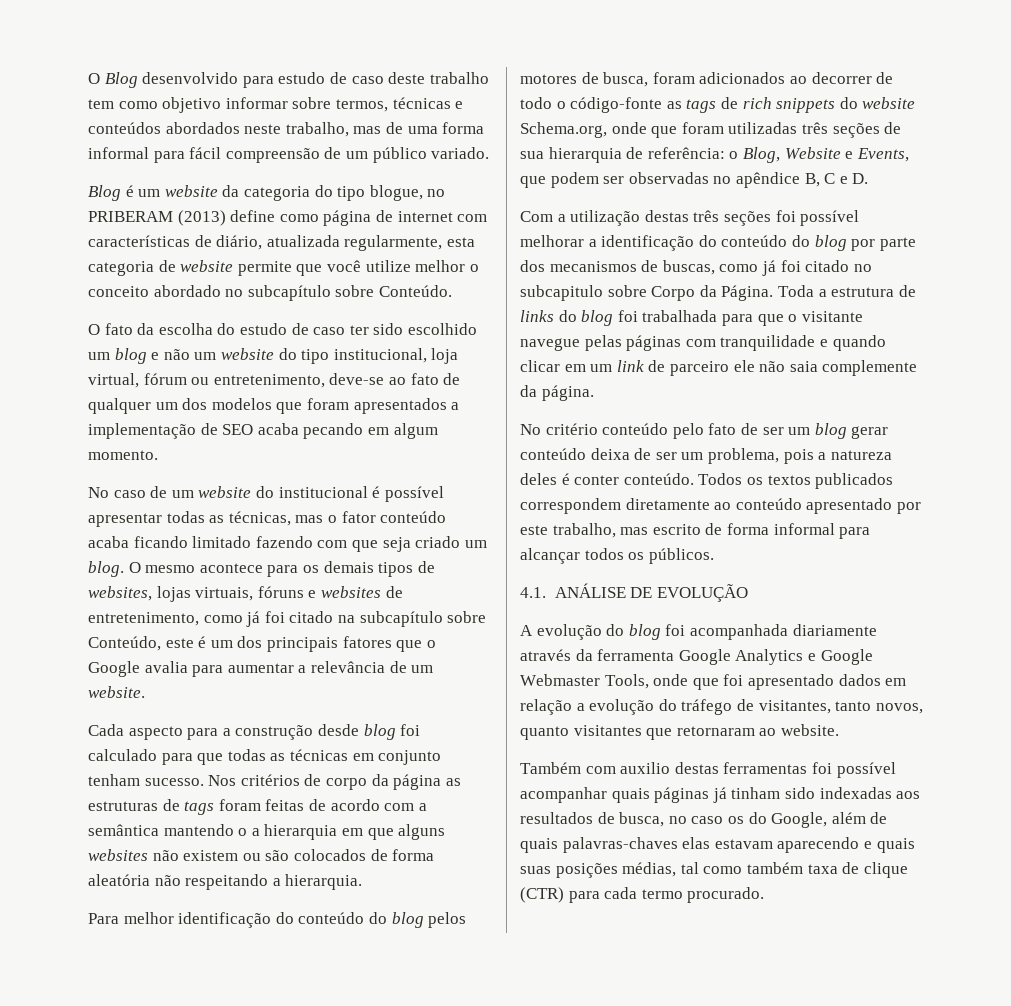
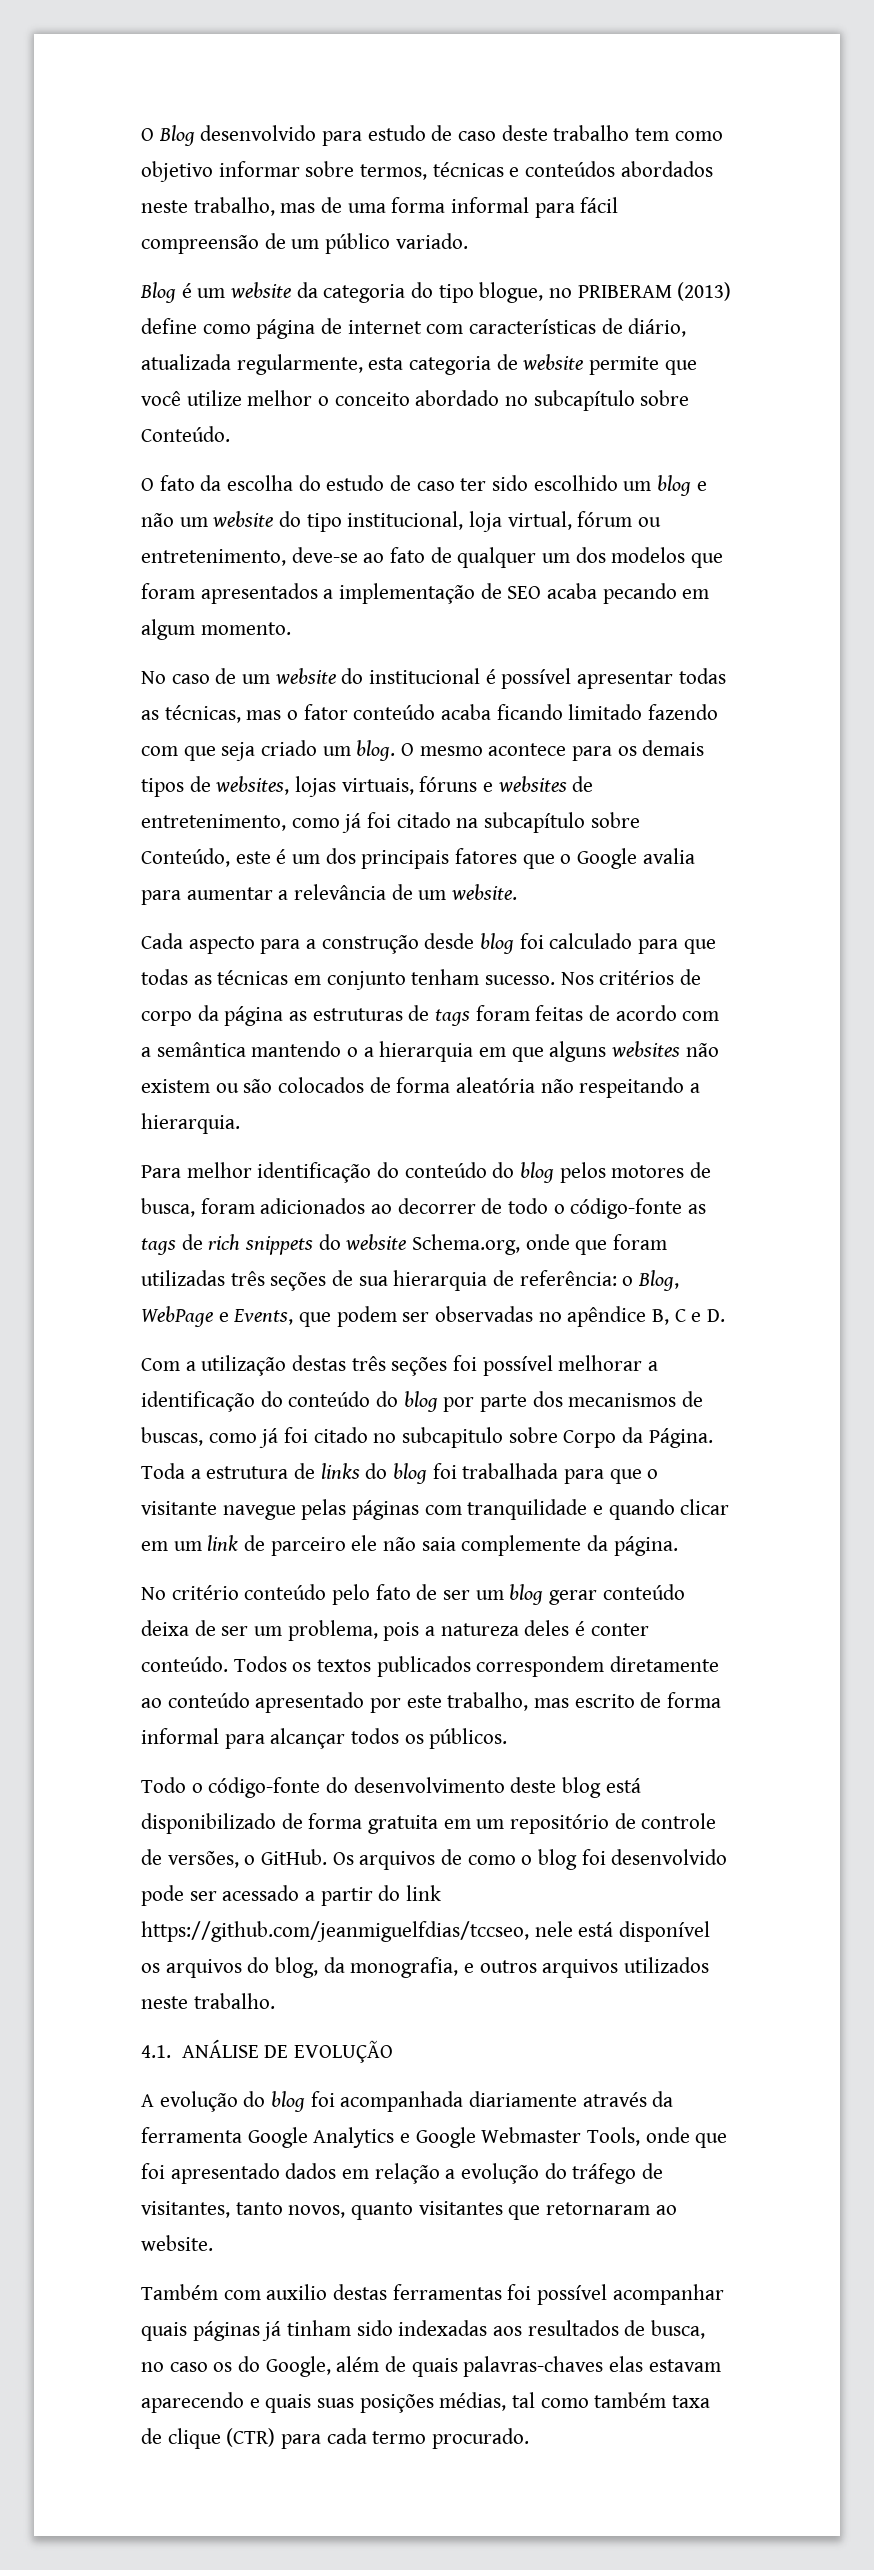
[784,147,841,159] Website -> [141,1306,213,1327] WebPage
(714, 556) none -> [141,1777,641,1798] [141,1813,717,1834] [141,1849,728,1870] [141,1885,442,1906] [141,1921,711,1942] [141,1957,710,1978] [141,1993,275,2009] // Todo o código-fonte do desenvolvimento deste blog está disponibilizado de forma gratuita em um repositório de controle de versões, o GitHub. Os arquivos de como o blog foi desenvolvido pode ser acessado a partir do link https://github.com/jeanmiguelfdias/tccseo, nele está disponível os arquivos do blog, da monografia, e outros arquivos utilizados neste trabalho.

